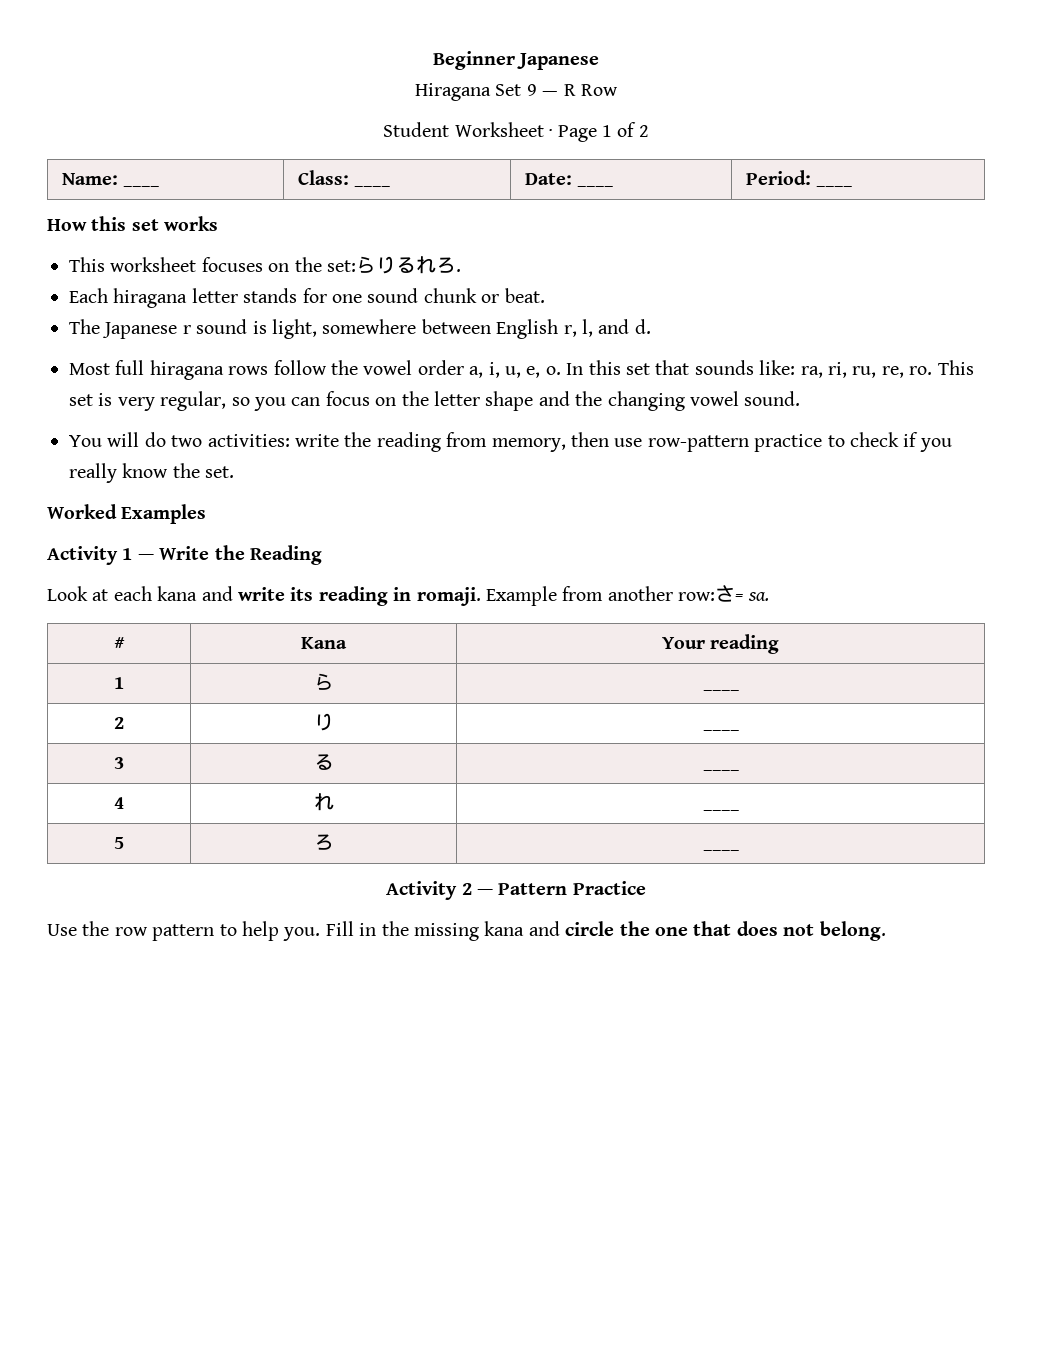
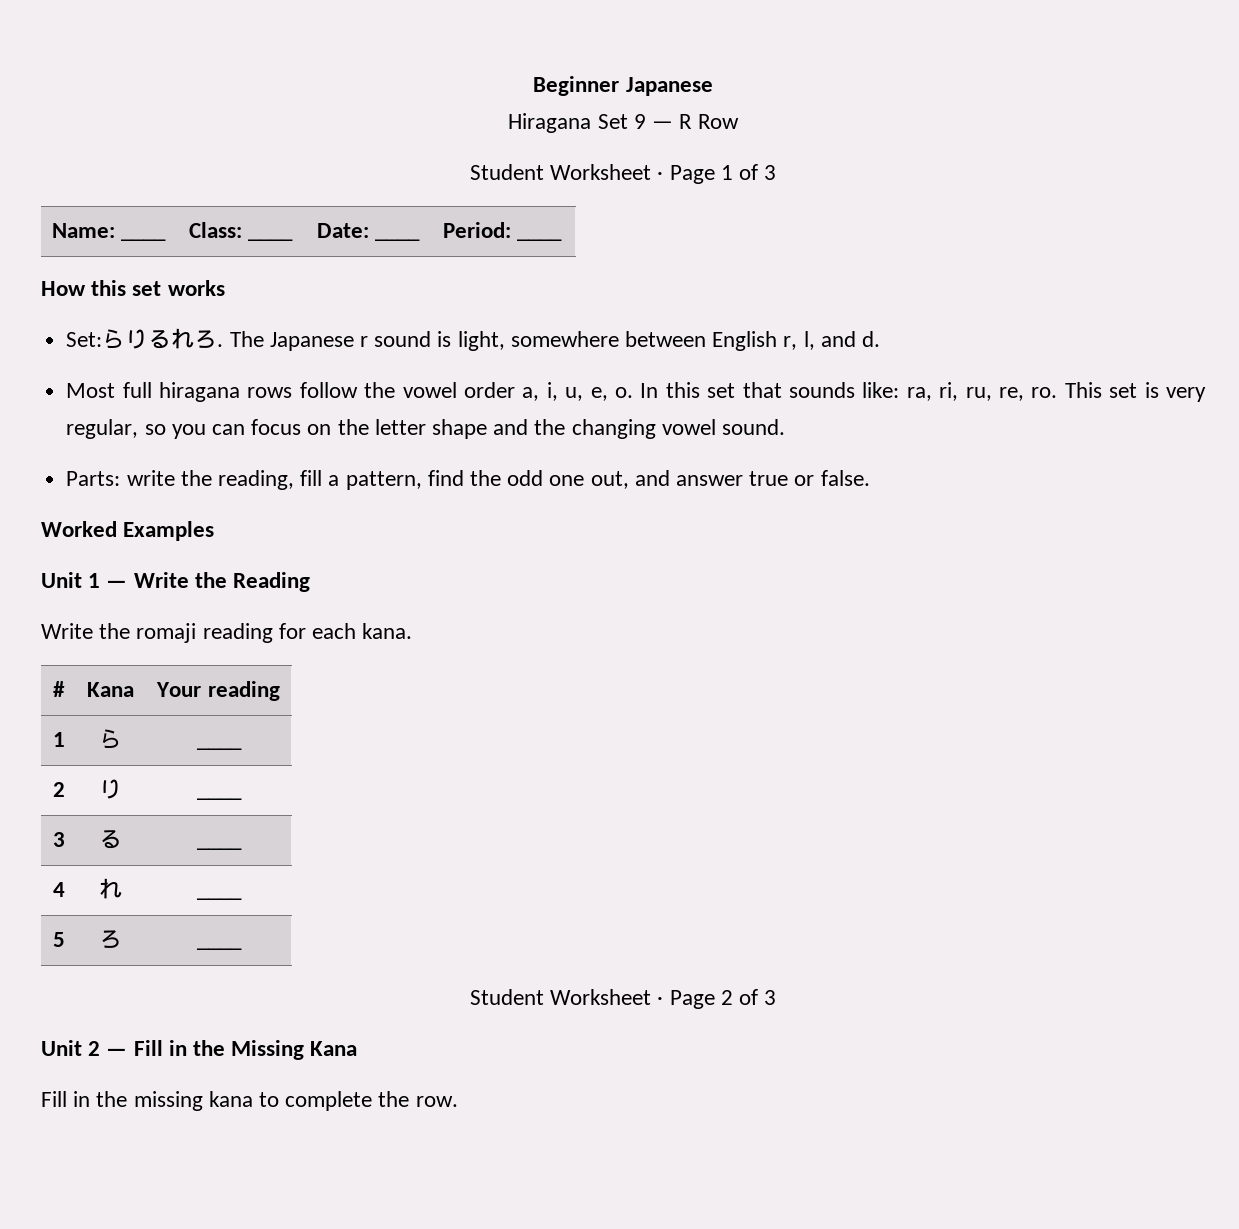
[638,125,649,137] 2 -> [764,165,777,180] 3
[69,256,461,274] [69,288,545,308] This worksheet focuses on the set:らりるれろ. // Each hiragana letter stands for one sound chunk or beat. // -> [66,328,224,349] Set:らりるれろ.
[69,432,952,452] [69,463,235,483] You will do two activities: write the reading from memory, then use row-pattern practice to check if you really know the set. -> [66,470,870,490] Parts: write the reading, fill a pattern, find the odd one out, and answer true or false.
[47,546,118,565] Activity -> [41,572,82,588] Unit
[47,585,769,606] Look at each kana and write its reading in romaji. Example from another row:さ= sa. -> [41,623,413,643] Write the romaji reading for each kana.
[386,881,646,900] [47,921,321,941] Activity 2 — Pattern Practice // Use the row pattern to help you. -> [469,989,777,1009] [41,1040,358,1060] Student Worksheet · Page 2 of 3 // Unit 2 — Fill in the Missing Kana //
[528,921,886,941] and circle the one that does not belong. -> [259,1091,458,1111] to complete the row.

